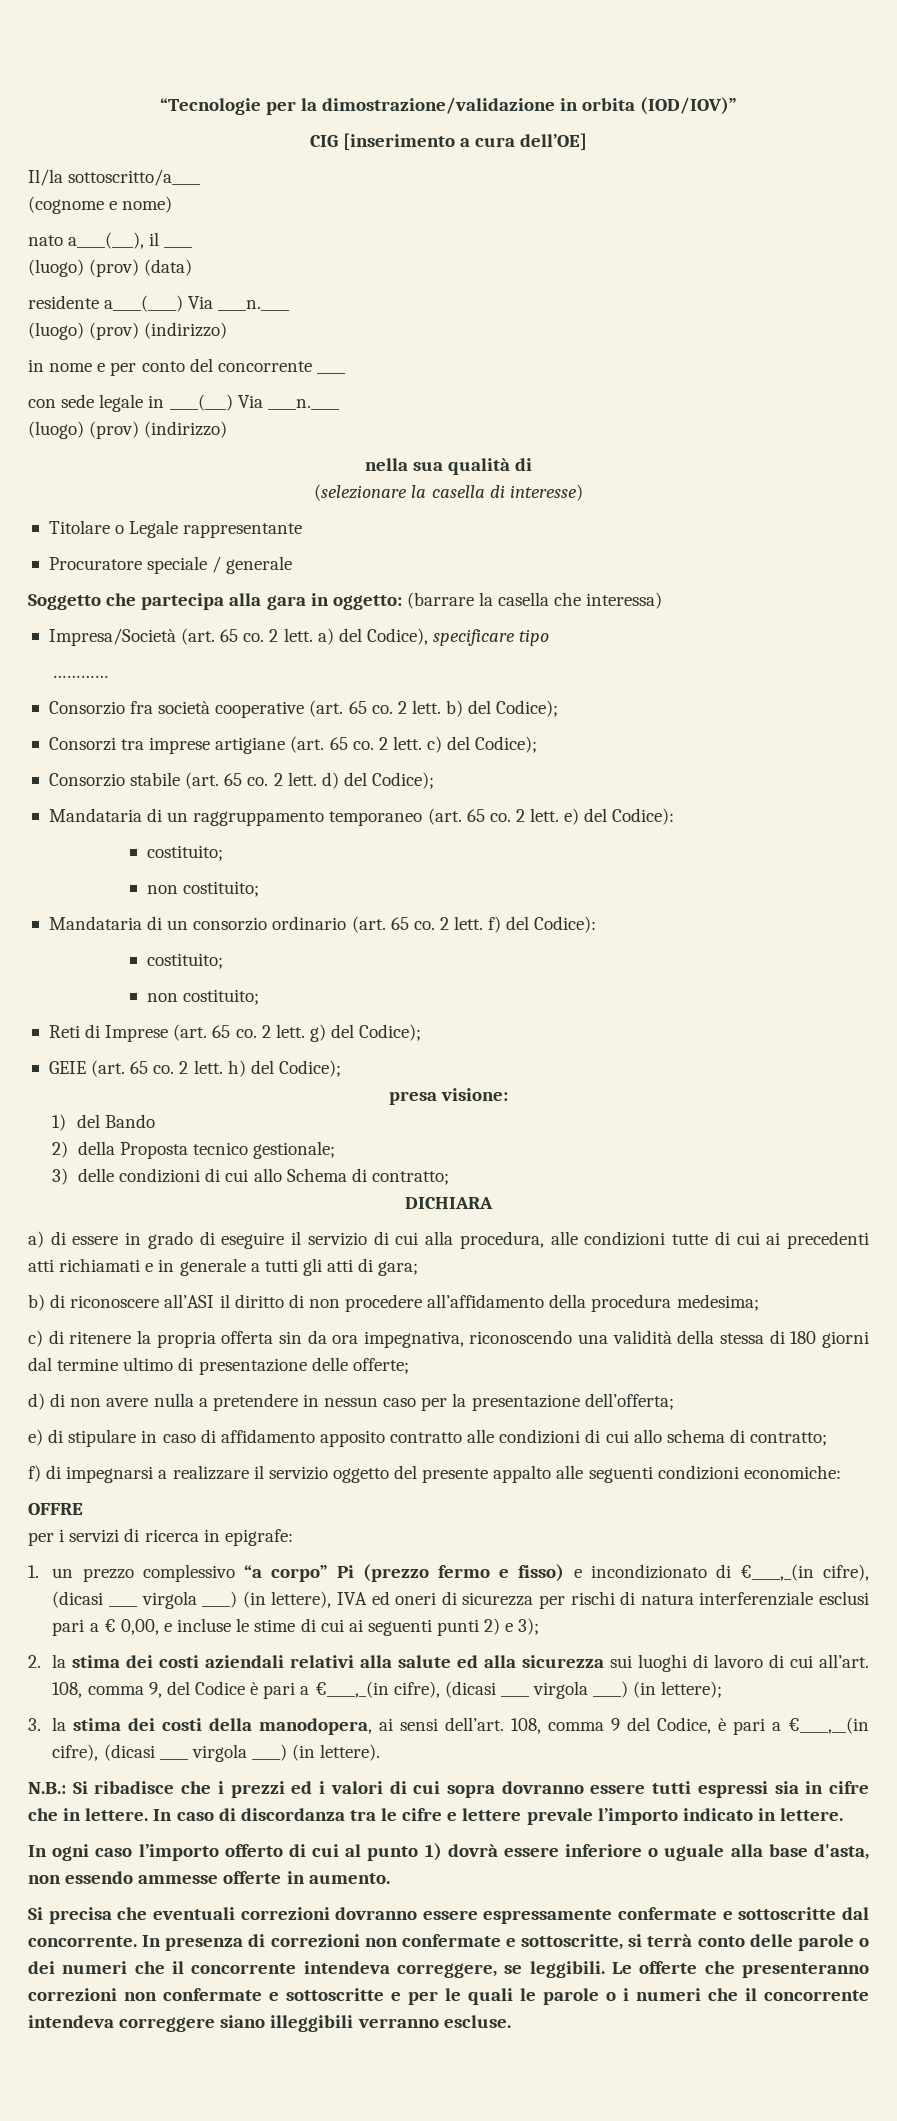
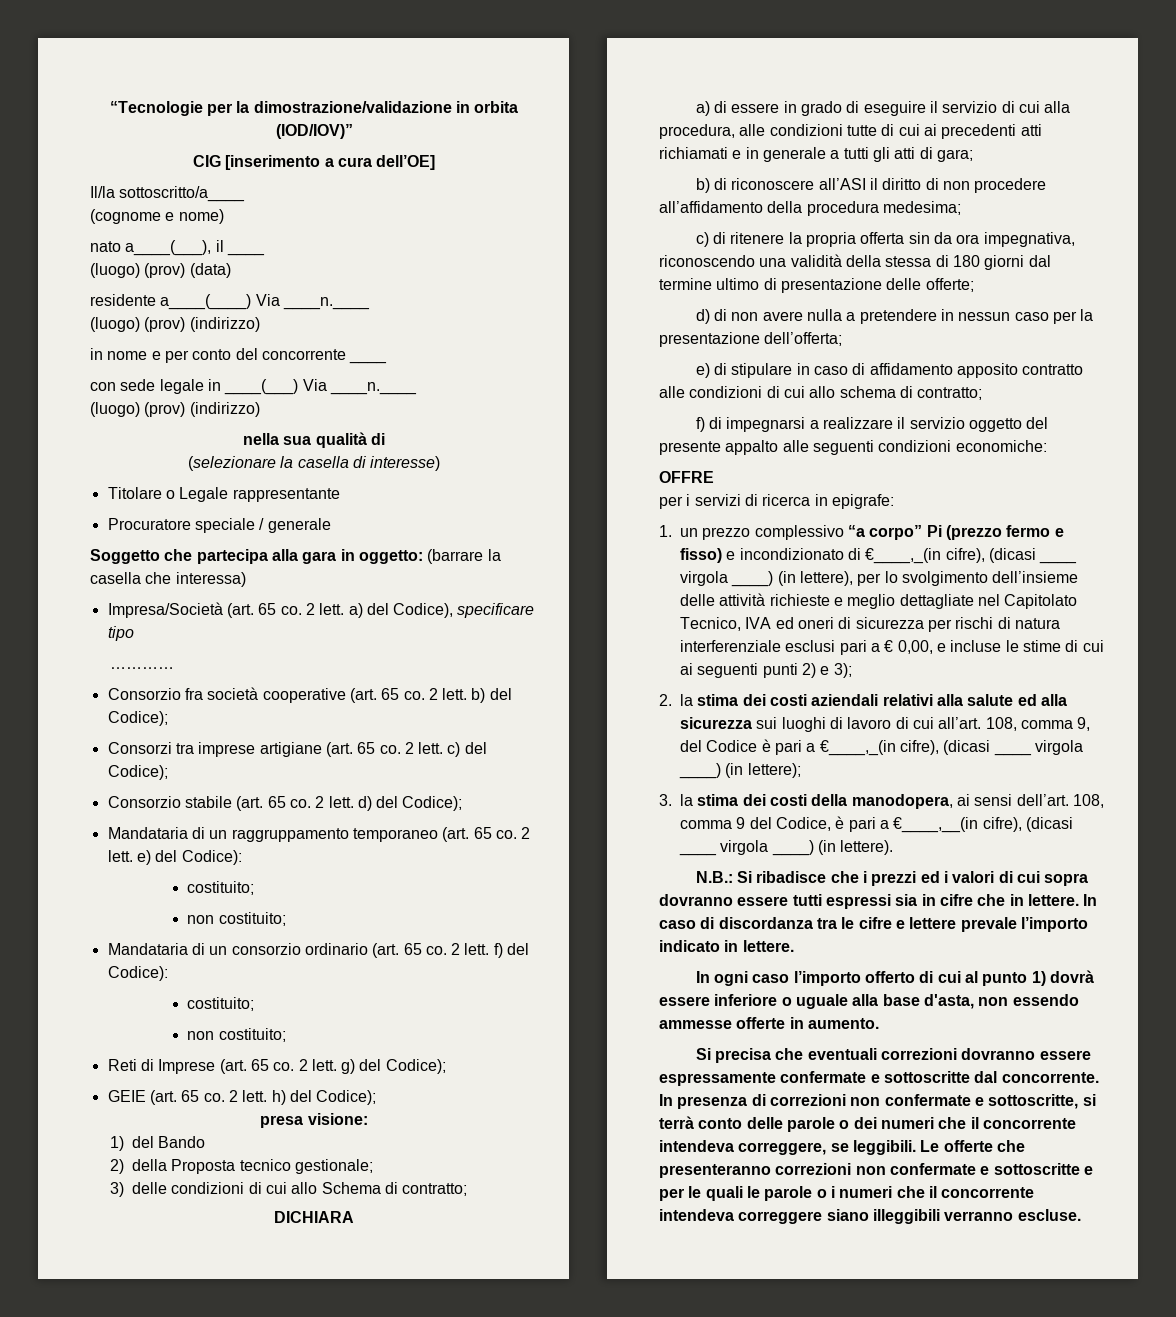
(332, 1599) none -> [857,571,1079,586] [680,593,1078,609] [680,617,741,631] per lo svolgimento dell’insieme delle attività richieste e meglio dettagliate nel Capitolato Tecnico,

